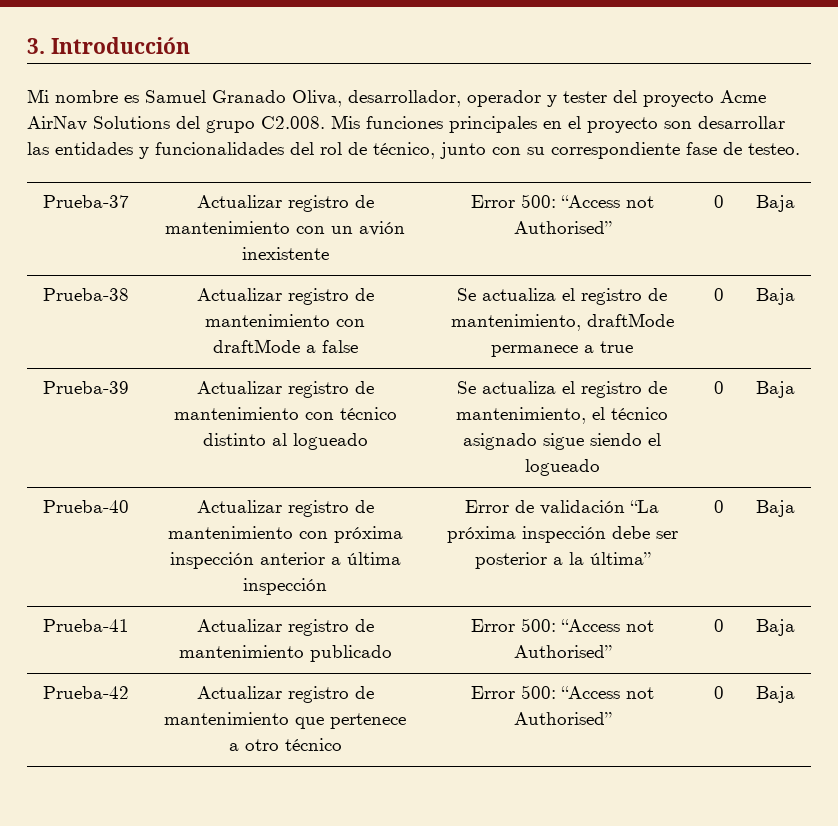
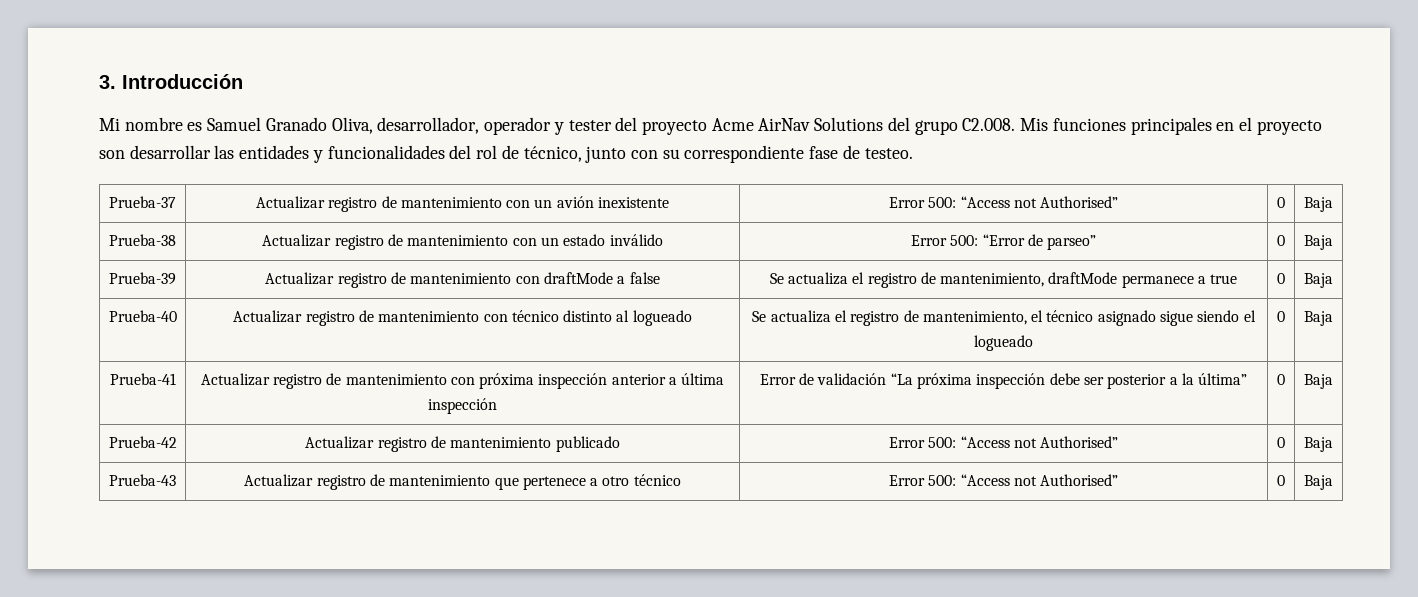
(129, 294) none -> [262,234,663,250] [910,234,1097,250] [1277,235,1285,246] [1304,235,1333,250] [109,272,176,285] | Actualizar registro de mantenimiento con un estado inválido | Error 500: “Error de parseo” | 0 | Baja // Prueba-39
[43,381,129,394] Prueba-39 -> [108,310,177,322] Prueba-40
[43,500,129,513] Prueba-40 -> [109,373,176,385] Prueba-41
[43,619,129,632] Prueba-41 -> [108,436,177,448] Prueba-42
[43,686,129,699] Prueba-42 -> [109,474,176,486] Prueba-43

